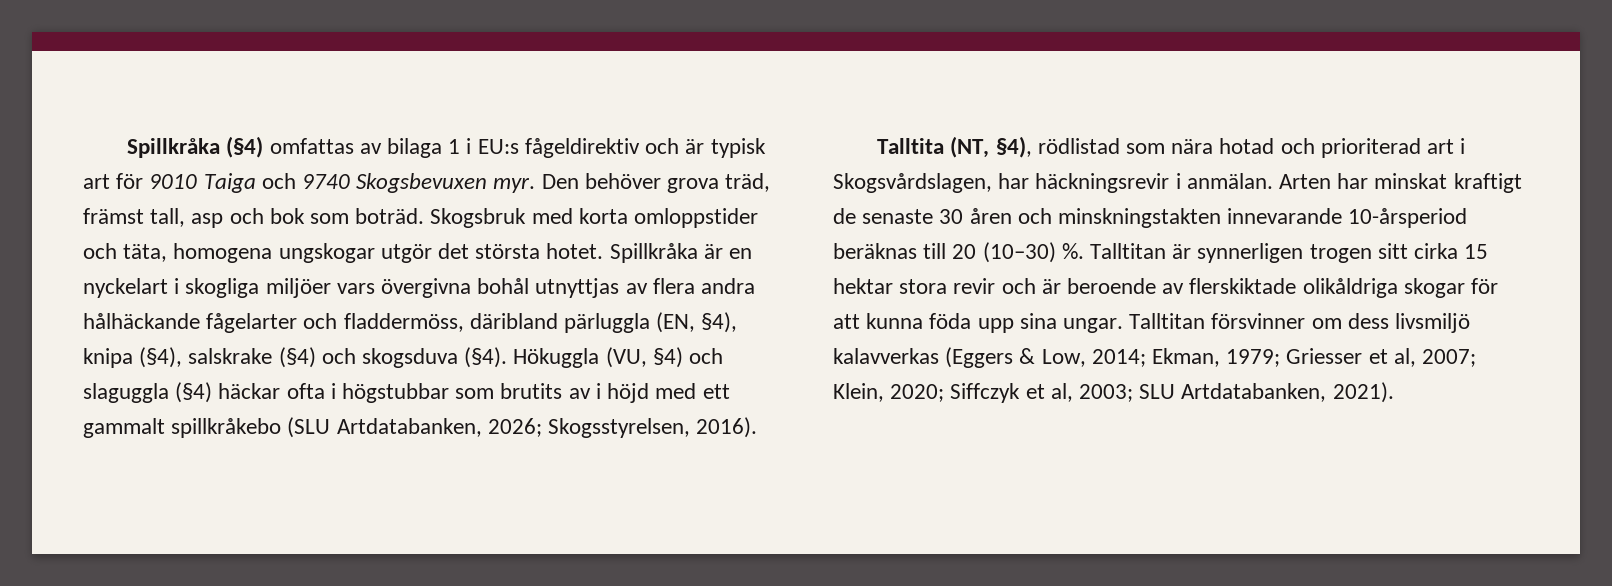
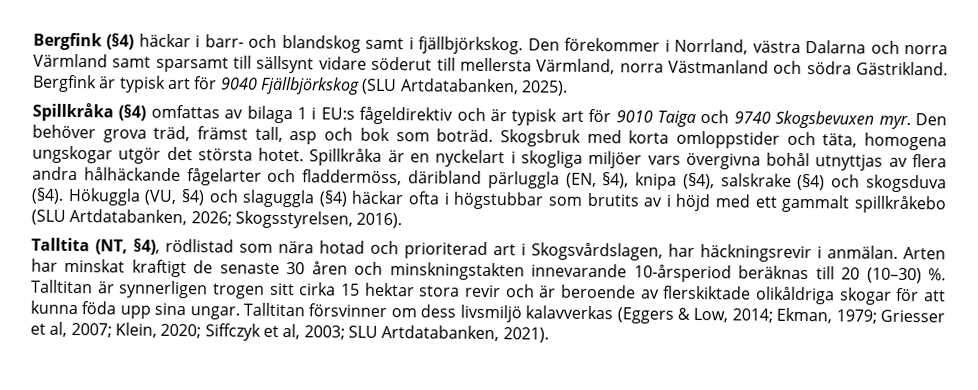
(127, 148) none -> [33,32,949,55] [33,53,948,76] [32,74,568,96] Bergfink (§4) häckar i barr- och blandskog samt i fjällbjörkskog. Den förekommer i Norrland, västra Dalarna och norra Värmland samt sparsamt till sällsynt vidare söderut till mellersta Värmland, norra Västmanland och södra Gästrikland. Bergfink är typisk art för 9040 Fjällbjörkskog (SLU Artdatabanken, 2025). //

